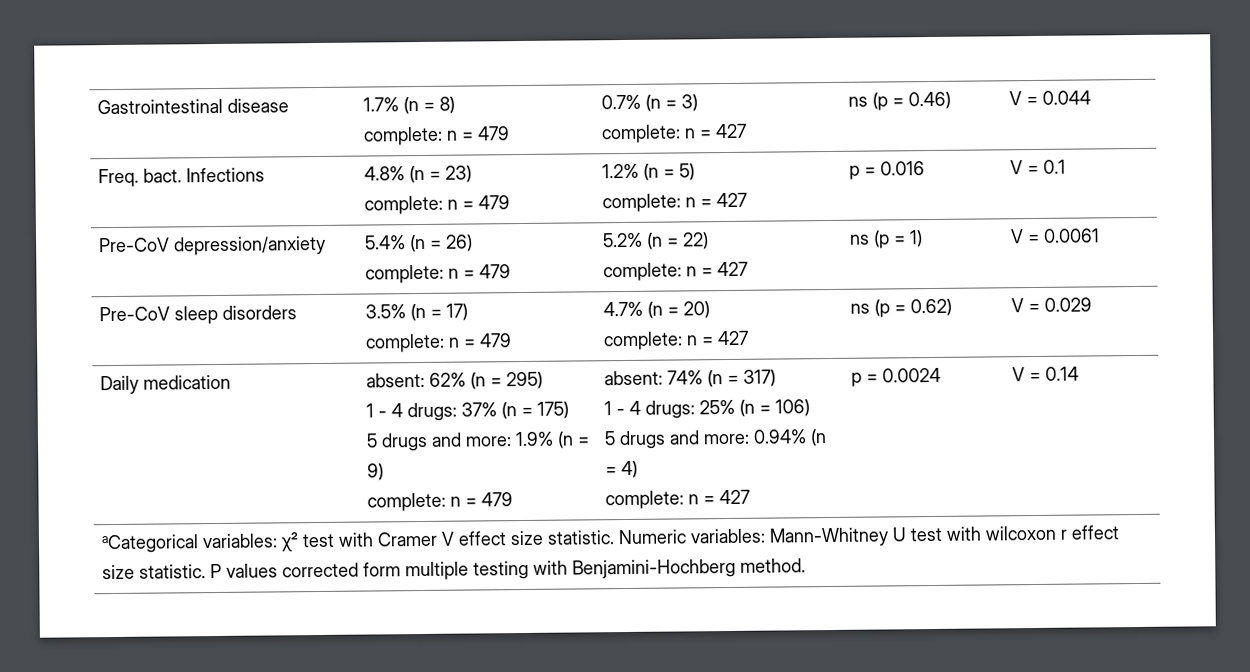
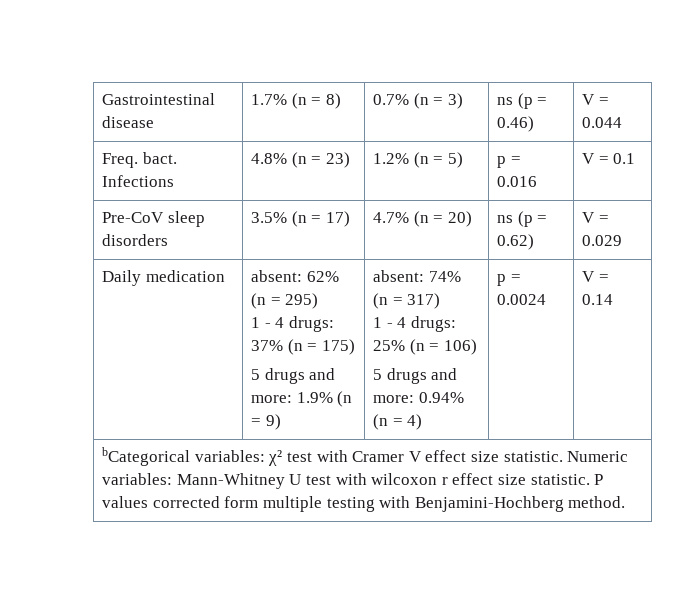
[363,126,511,146] // complete: n = 479 -> (342, 101) none
[601,123,748,144] // complete: n = 427 -> (464, 101) none
[364,195,511,215] // complete: n = 479 -> (351, 160) none
[602,192,748,213] // complete: n = 427 -> (464, 160) none
[99,235,327,256] [365,234,474,253] [365,264,512,284] [602,232,710,250] [603,261,749,282] [850,230,924,249] [1010,228,1101,244] // Pre-CoV depression/anxiety | 5.4% (n = 26) // complete: n = 479 | 5.2% (n = 22) // complete: n = 427 | ns (p = 1) | V = 0.0061 -> (636, 158) none
[365,333,513,353] // complete: n = 479 -> (351, 219) none
[603,330,750,351] // complete: n = 427 -> (473, 219) none
[367,492,514,512] // complete: n = 479 -> (281, 422) none
[605,489,751,510] // complete: n = 427 -> (423, 422) none
[101,534,200,554] aCategorical -> [102,447,191,466] bCategorical

